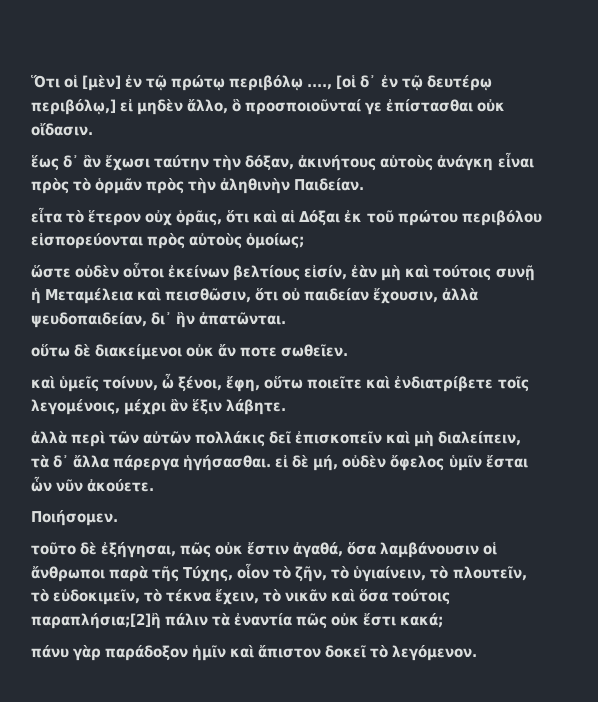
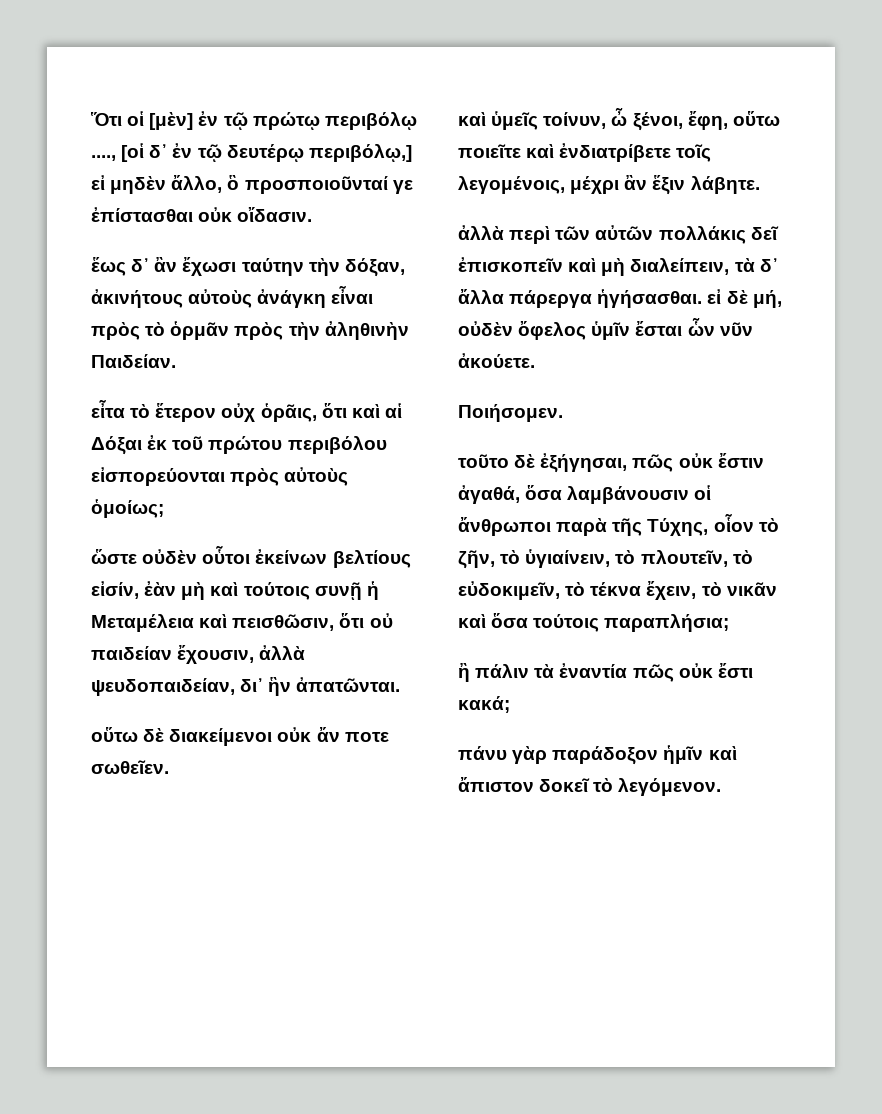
[31,613,161,629] παραπλήσια;[2]ἢ -> [604,614,730,632] [458,663,470,682] παραπλήσια; // ἢ

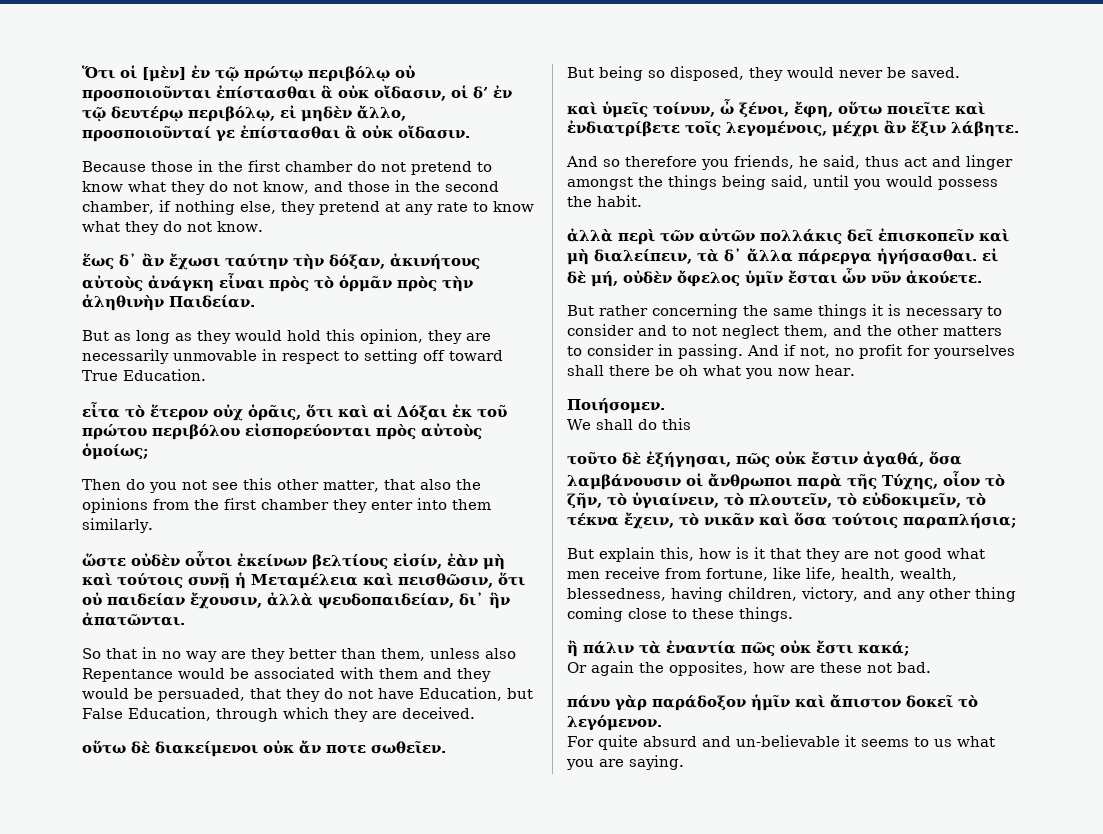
[91,143,168,162] ...., [οἱ δ᾽ -> [395,65,415,79] [82,85,488,102] οὐ προσποιοῦνται ἐπίστασθαι ἃ οὐκ οἴδασιν, οἱ δ’
[308,144,412,162] περιβόλῳ,] -> [188,106,275,122] περιβόλῳ,
[227,175,240,190] ὃ -> (406, 113) none
(193, 214) none -> [345,125,357,139] ἃ
(313, 214) none -> [82,160,492,175] [82,180,499,195] [82,200,534,215] [82,221,263,235] // Because those in the first chamber do not pretend to know what they do not know, and those in the second chamber, if nothing else, they pretend at any rate to know what they do not know.
(176, 361) none -> [82,329,491,344] [82,349,503,364] [82,369,206,381] // But as long as they would hold this opinion, they are necessarily unmovable in respect to setting off toward True Education.
(164, 508) none -> [82,478,481,493] [82,498,491,513] [82,518,153,533] // Then do you not see this other matter, that also the opinions from the first chamber they enter into them similarly.
(401, 684) none -> [82,647,516,662] [82,667,491,682] [82,687,533,702] [82,707,475,722] // So that in no way are they better than them, unless also Repentance would be associated with them and they would be persuaded, that they do not have Education, but False Education, through which they are deceived.
(169, 767) none -> [567,66,960,81] // But being so disposed, they would never be saved.
(760, 185) none -> [566,155,1013,170] [567,175,998,190] [567,195,642,207] // And so therefore you friends, he said, thus act and linger amongst the things being said, until you would possess the habit.
[458,404,563,422] Ποιήσομεν. -> [567,304,1002,319] [567,324,1002,339] [567,344,1015,359] [567,365,855,379] [567,398,665,414] [567,418,691,430] But rather concerning the same things it is necessary to consider and to not neglect them, and the other matters to consider in passing. And if not, no profit for yourselves shall there be oh what you now hear. // Ποιήσομεν. // We shall do this
(730, 623) none -> [567,547,985,562] [567,567,957,581] [567,587,1016,602] [567,607,793,622] // But explain this, how is it that they are not good what men receive from fortune, like life, health, wealth, blessedness, having children, victory, and any other thing coming close to these things.
(510, 704) none -> [567,661,931,676] // Or again the opposites, how are these not bad.
(722, 787) none -> [567,735,995,750] [566,755,684,770] // For quite absurd and un-believable it seems to us what you are saying.

